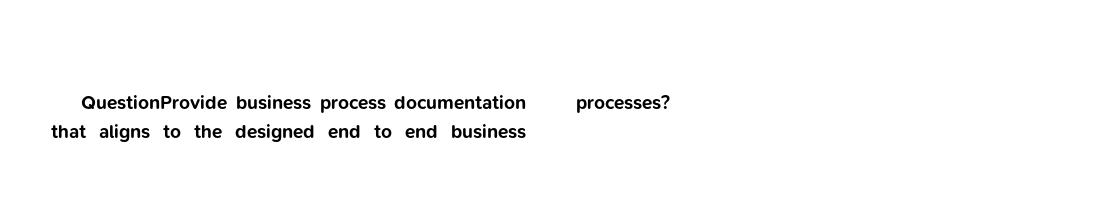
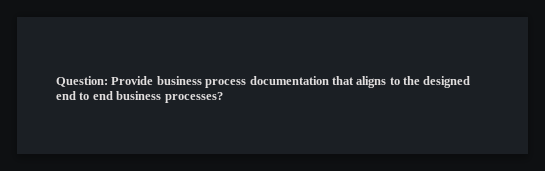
[81,95,228,110] QuestionProvide -> [56,76,154,87] Question: Provide

